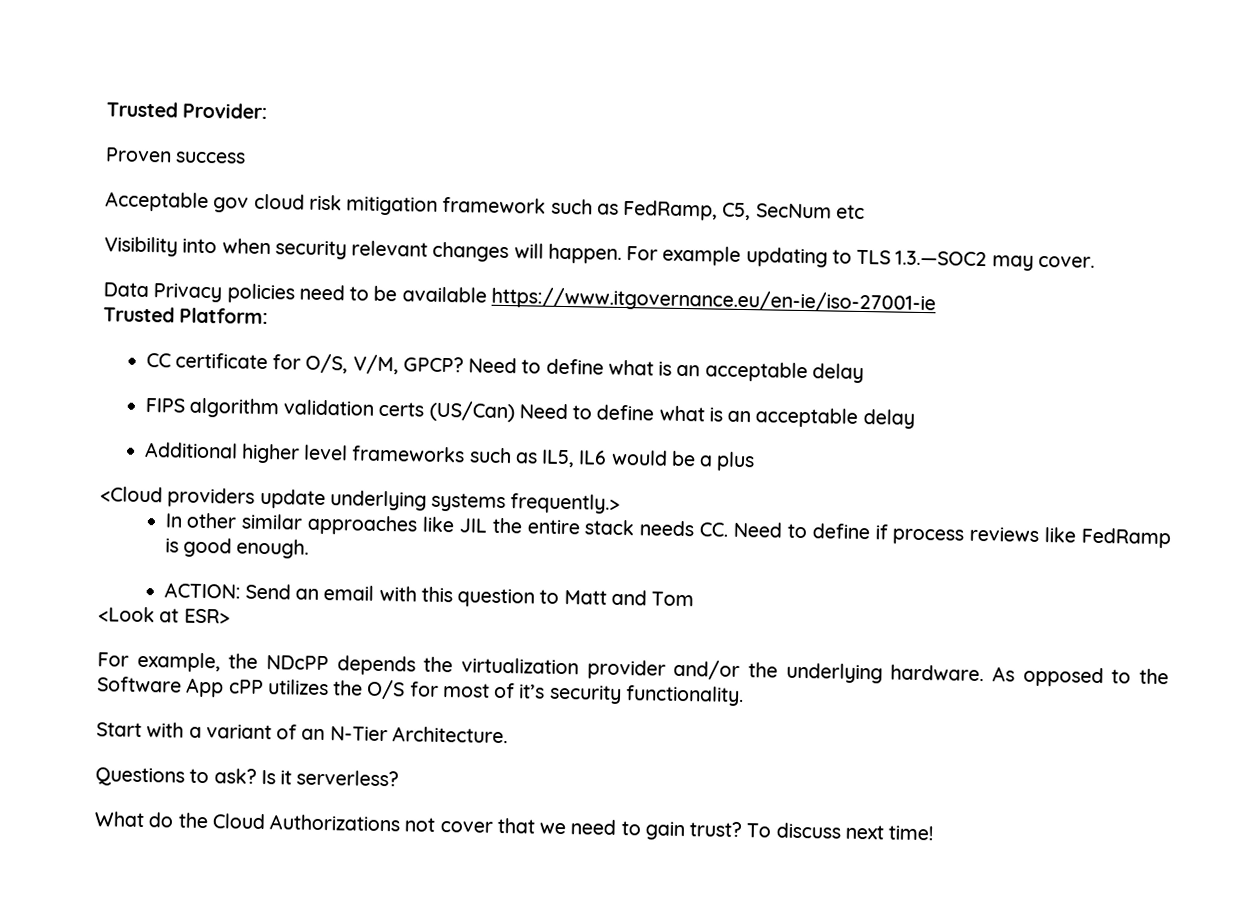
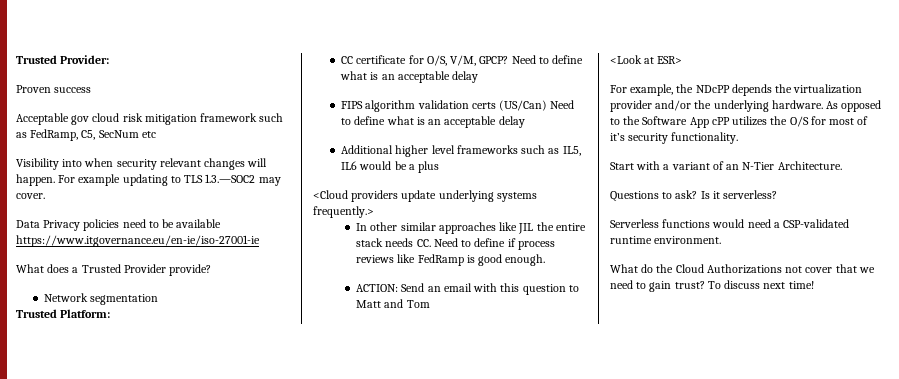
(936, 300) none -> [16,264,212,276] [44,293,159,305] // What does a Trusted Provider provide? // Network segmentation
(400, 778) none -> [610,219,850,228] [610,236,722,244] // Serverless functions would need a CSP-validated runtime environment.

